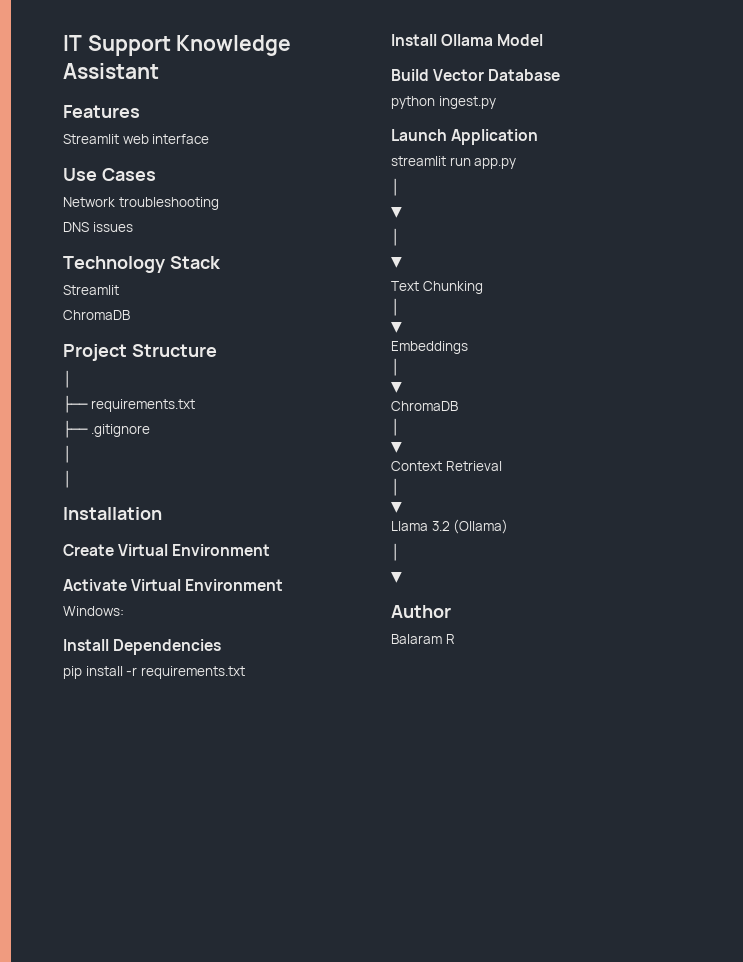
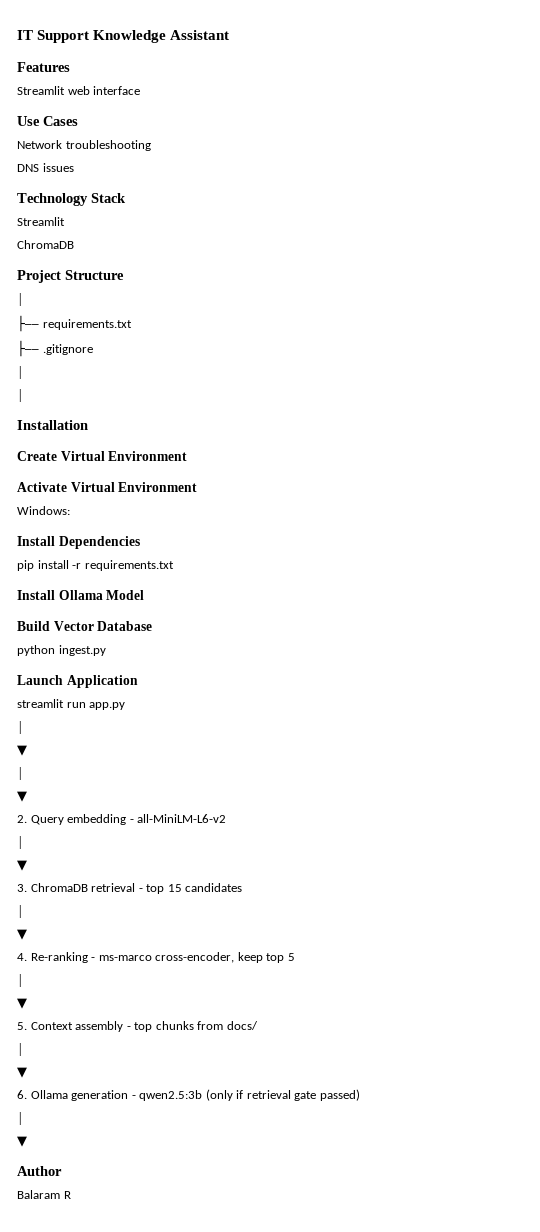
[391,281,483,294] [391,298,399,316] [391,322,402,333] [391,341,468,354] [391,358,399,376] [391,382,402,393] [391,401,458,411] [391,418,399,436] [391,442,402,453] [391,461,502,471] [391,478,399,496] [391,502,402,513] [391,519,509,534] Text Chunking // │ // ▼ // Embeddings // │ // ▼ // ChromaDB // │ // ▼ // Context Retrieval // │ // ▼ // Llama 3.2 (Ollama) -> [17,814,227,825] [17,836,24,849] [17,860,27,871] [17,883,243,894] [17,905,24,918] [17,929,27,940] [17,952,295,963] [17,974,24,987] [17,998,27,1009] [17,1021,258,1032] [17,1043,24,1056] [17,1067,27,1078] [17,1089,360,1101] 2. Query embedding - all-MiniLM-L6-v2 // │ // ▼ // 3. ChromaDB retrieval - top 15 candidates // │ // ▼ // 4. Re-ranking - ms-marco cross-encoder, keep top 5 // │ // ▼ // 5. Context assembly - top chunks from docs/ // │ // ▼ // 6. Ollama generation - qwen2.5:3b (only if retrieval gate passed)

